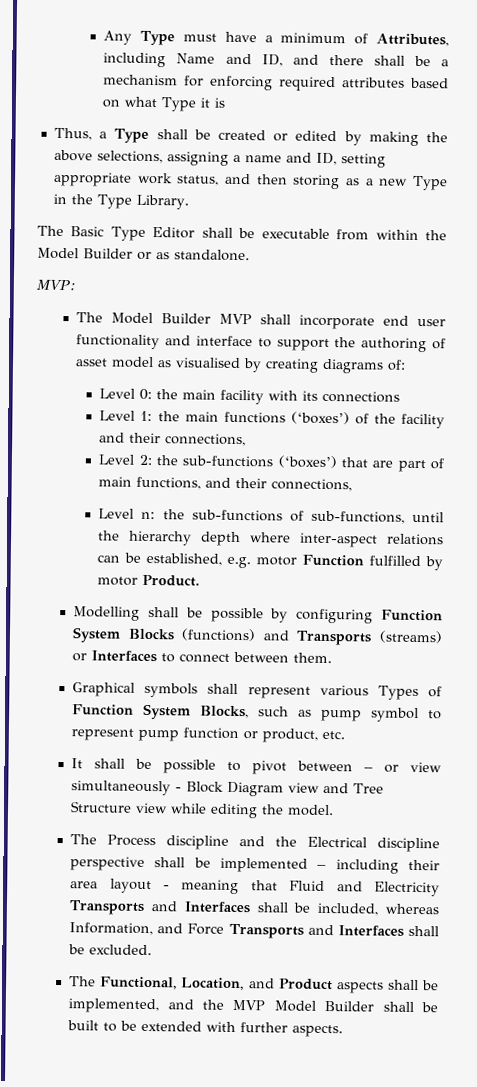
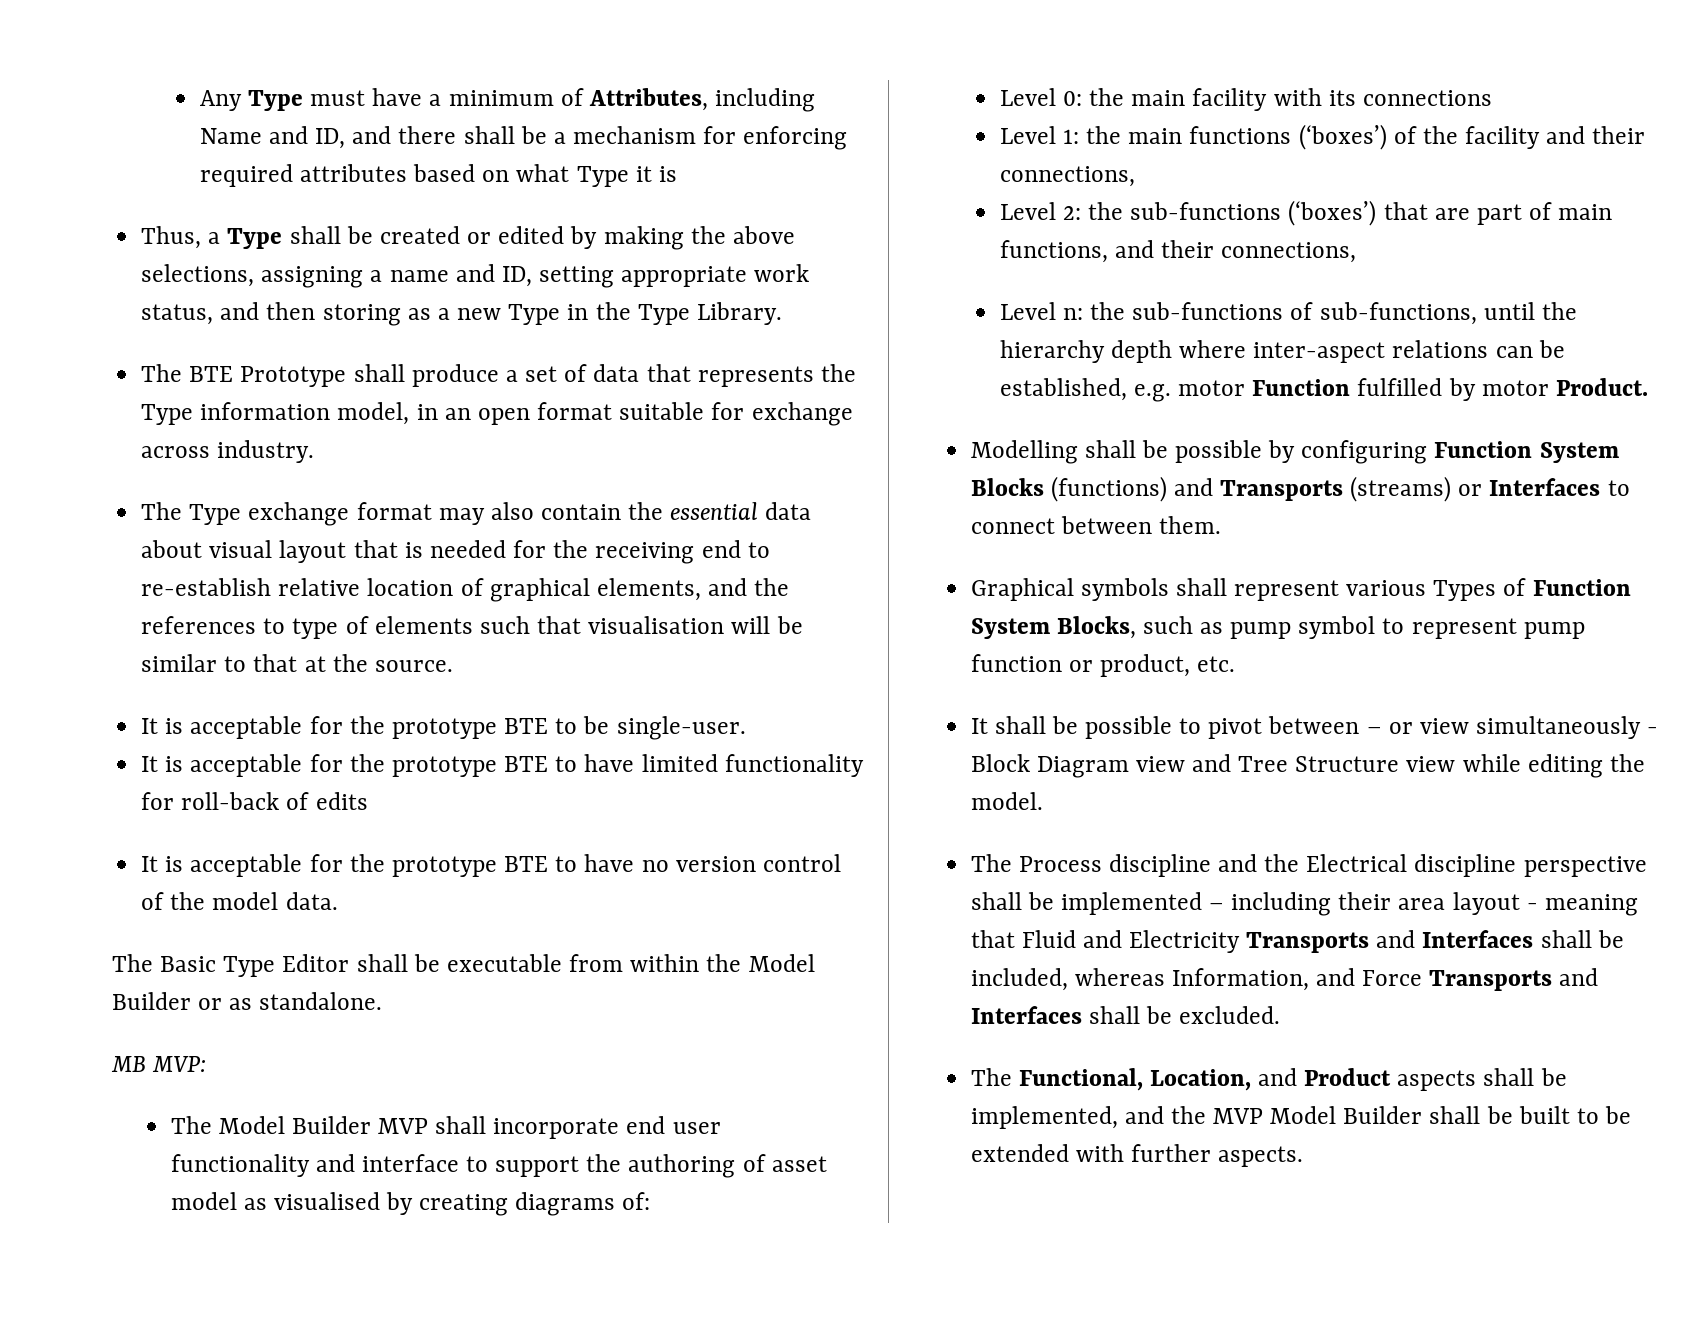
(189, 202) none -> [141,364,856,387] [141,402,853,426] [141,440,315,463] [141,502,811,526] [141,540,770,564] [141,578,790,602] [141,616,803,639] [141,654,453,672] [141,716,746,740] [141,754,864,777] [141,792,368,810] [141,854,841,877] [141,892,338,910] // The BTE Prototype shall produce a set of data that represents the Type information model, in an open format suitable for exchange across industry. // The Type exchange format may also contain the essential data about visual layout that is needed for the receiving end to re-establish relative location of graphical elements, and the references to type of elements such that visualisation will be similar to that at the source. // It is acceptable for the prototype BTE to be single-user. // It is acceptable for the prototype BTE to have limited functionality for roll-back of edits // It is acceptable for the prototype BTE to have no version control of the model data.
(250, 255) none -> [111,1056,146,1072] MB

